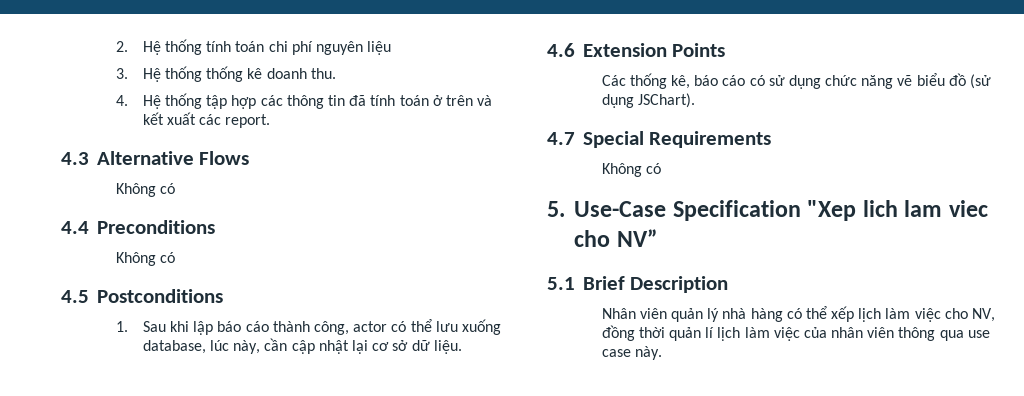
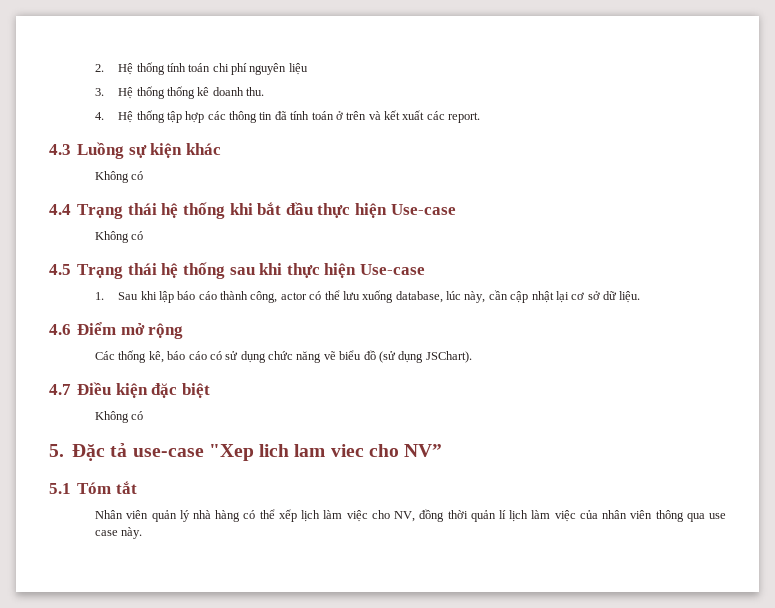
[96,151,250,165] Alternative Flows -> [77,142,222,159] Luồng sự kiện khác
[96,220,215,234] [115,252,175,266] [61,289,223,303] Preconditions // Không có // 4.5 Postconditions -> [77,202,456,219] [95,231,144,243] [49,262,425,279] Trạng thái hệ thống khi bắt đầu thực hiện Use-case // Không có // 4.5 Trạng thái hệ thống sau khi thực hiện Use-case
[582,43,726,57] Extension Points -> [77,322,184,339] Điểm mở rộng
[582,131,772,148] Special Requirements -> [77,382,211,398] Điều kiện đặc biệt
[574,200,801,221] Use-Case Specification -> [72,443,204,461] Đặc tả use-case
[582,276,729,293] Brief Description -> [77,481,137,494] Tóm tắt

